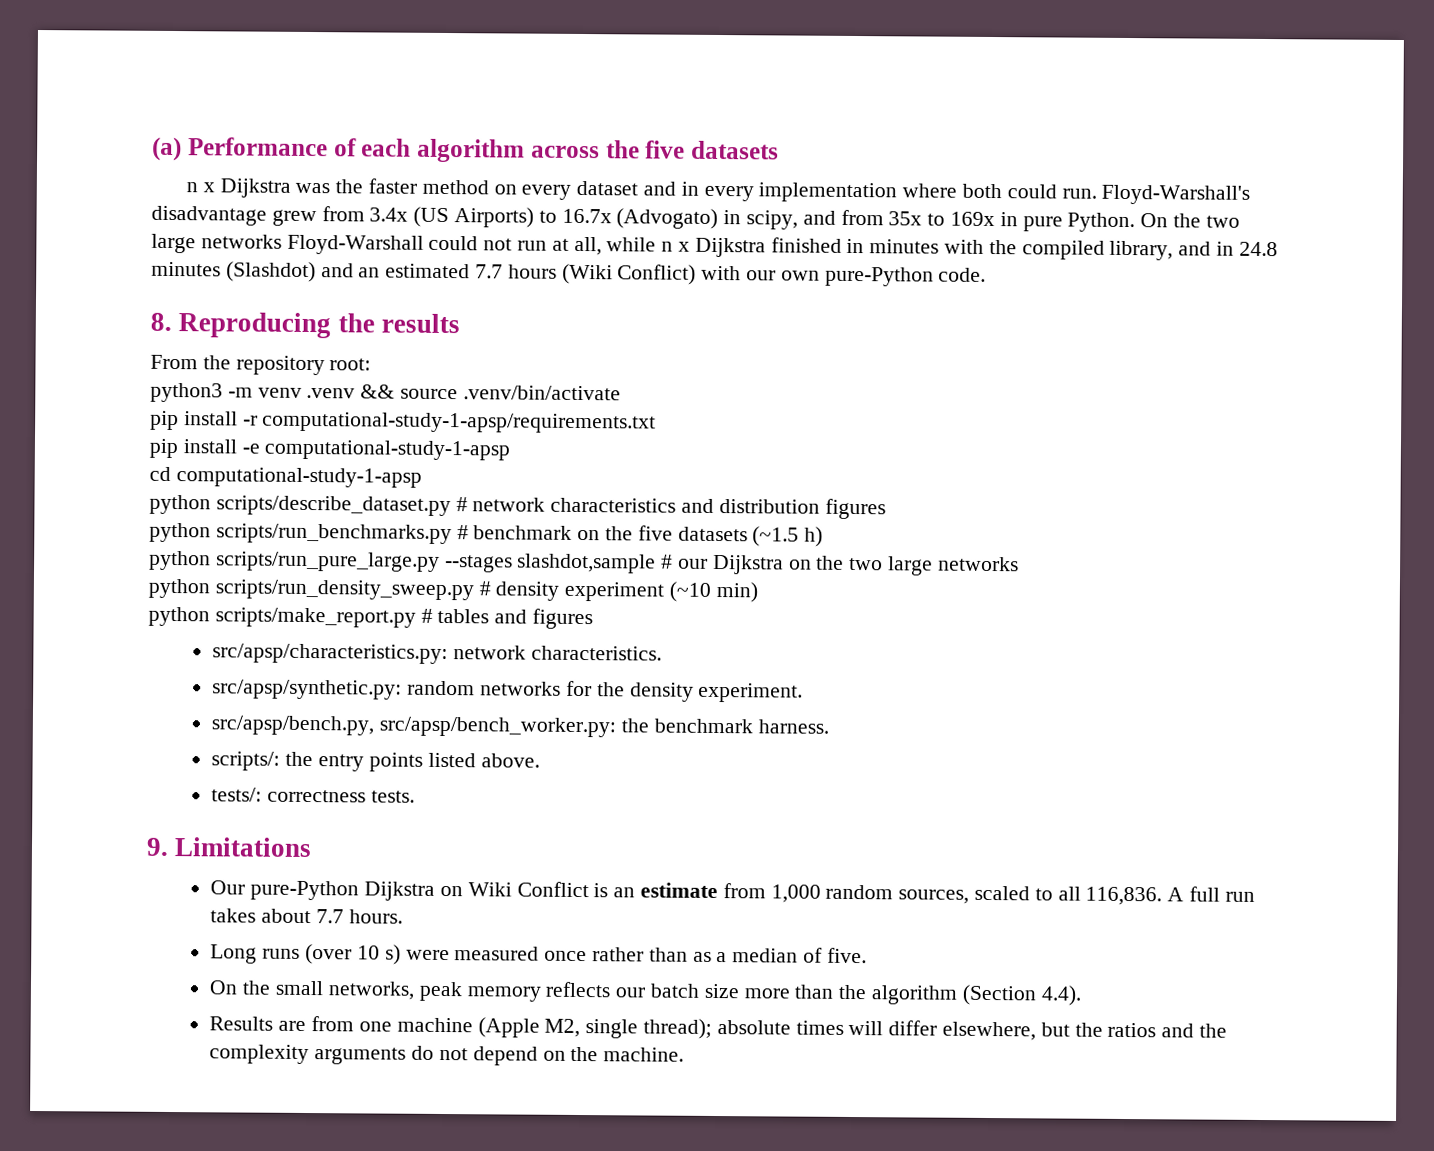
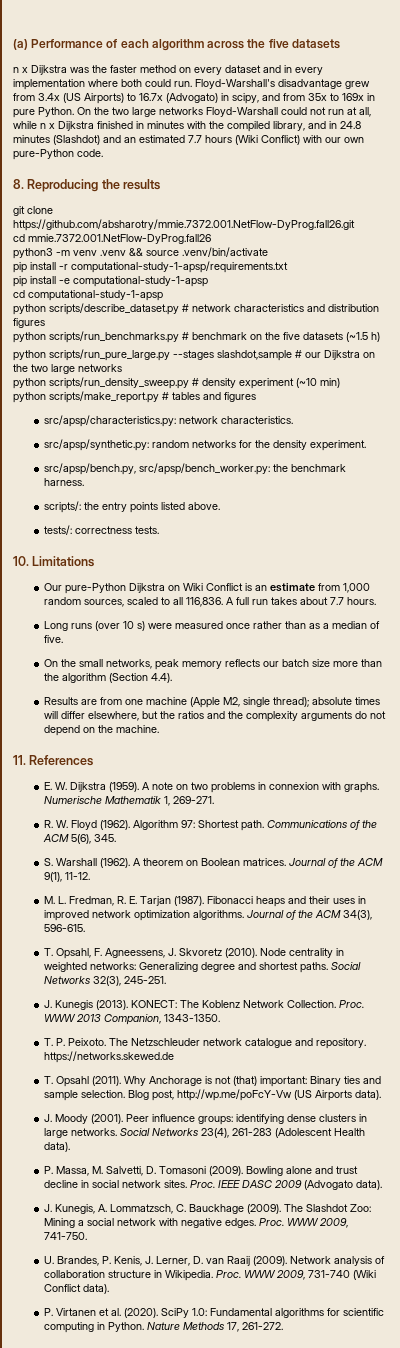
[150,354,372,376] From the repository root: -> [13,206,53,216] [13,219,355,231] [13,234,211,244] git clone https://github.com/absharotry/mmie.7372.001.NetFlow-DyProg.fall26.git // cd mmie.7372.001.NetFlow-DyProg.fall26
[146,837,169,856] 9. -> [13,556,29,566] 10.
(685, 1054) none -> [13,755,94,766] [43,782,379,793] [43,796,214,806] [43,820,377,831] [42,834,116,844] [43,858,383,868] [43,872,90,882] [43,896,366,907] [43,910,372,921] [43,924,85,932] [43,948,344,959] [43,962,361,973] [43,976,166,986] [43,1000,364,1010] [43,1014,220,1025] [43,1038,366,1049] [43,1051,174,1063] [43,1076,381,1087] [43,1089,381,1101] [43,1114,367,1125] [43,1128,365,1138] [43,1142,70,1152] [43,1166,358,1176] [43,1180,382,1190] [43,1204,371,1214] [43,1218,348,1228] [43,1232,87,1240] [43,1256,385,1266] [43,1270,376,1281] [43,1284,109,1294] [43,1308,384,1318] [43,1322,283,1333] // 11. References // E. W. Dijkstra (1959). A note on two problems in connexion with graphs. Numerische Mathematik 1, 269-271. // R. W. Floyd (1962). Algorithm 97: Shortest path. Communications of the ACM 5(6), 345. // S. Warshall (1962). A theorem on Boolean matrices. Journal of the ACM 9(1), 11-12. // M. L. Fredman, R. E. Tarjan (1987). Fibonacci heaps and their uses in improved network optimization algorithms. Journal of the ACM 34(3), 596-615. // T. Opsahl, F. Agneessens, J. Skvoretz (2010). Node centrality in weighted networks: Generalizing degree and shortest paths. Social Networks 32(3), 245-251. // J. Kunegis (2013). KONECT: The Koblenz Network Collection. Proc. WWW 2013 Companion, 1343-1350. // T. P. Peixoto. The Netzschleuder network catalogue and repository. https://networks.skewed.de // T. Opsahl (2011). Why Anchorage is not (that) important: Binary ties and sample selection. Blog post, http://wp.me/poFcY-Vw (US Airports data). // J. Moody (2001). Peer influence groups: identifying dense clusters in large networks. Social Networks 23(4), 261-283 (Adolescent Health data). // P. Massa, M. Salvetti, D. Tomasoni (2009). Bowling alone and trust decline in social network sites. Proc. IEEE DASC 2009 (Advogato data). // J. Kunegis, A. Lommatzsch, C. Bauckhage (2009). The Slashdot Zoo: Mining a social network with negative edges. Proc. WWW 2009, 741-750. // U. Brandes, P. Kenis, J. Lerner, D. van Raaij (2009). Network analysis of collaboration structure in Wikipedia. Proc. WWW 2009, 731-740 (Wiki Conflict data). // P. Virtanen et al. (2020). SciPy 1.0: Fundamental algorithms for scientific computing in Python. Nature Methods 17, 261-272.

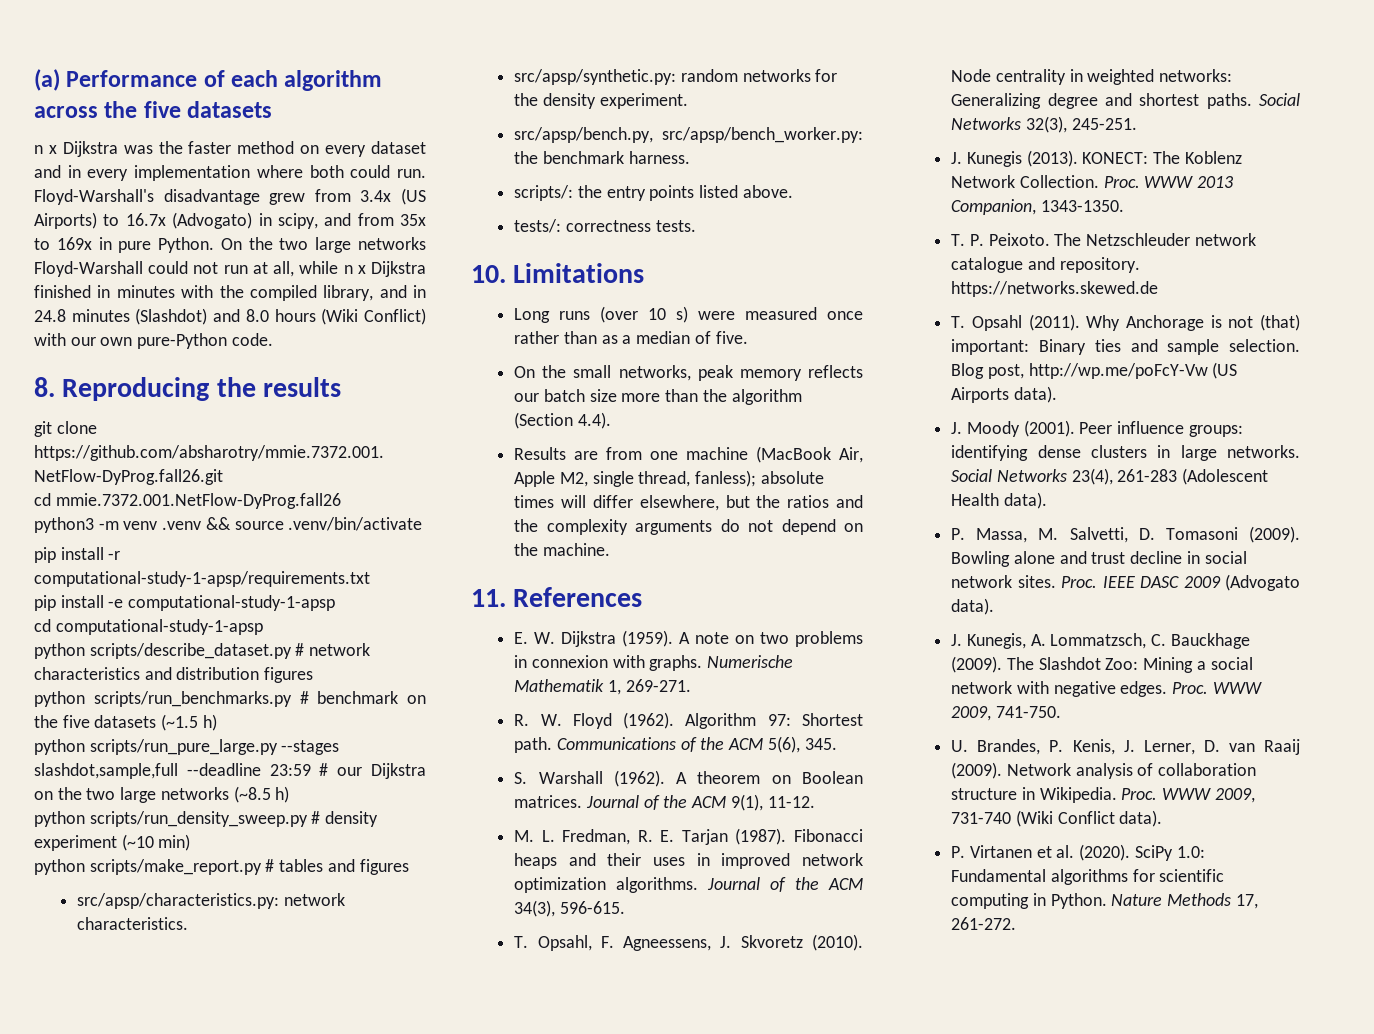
[124,135,202,143] an estimated 7.7 -> [245,309,269,322] 8.0
[217,350,292,361] slashdot,sample -> [34,763,311,779] slashdot,sample,full --deadline 23:59
(122, 368) none -> [233,786,290,803] (~8.5 h)
[43,583,370,594] [43,597,376,607] // Our pure-Python Dijkstra on Wiki Conflict is an estimate from 1,000 random sources, scaled to all 116,836. A full run takes about 7.7 hours. -> (645, 273) none
[189,697,309,708] (Apple M2, single thread); -> [756,446,863,463] [514,470,757,487] (MacBook Air, Apple M2, single thread, fanless);

